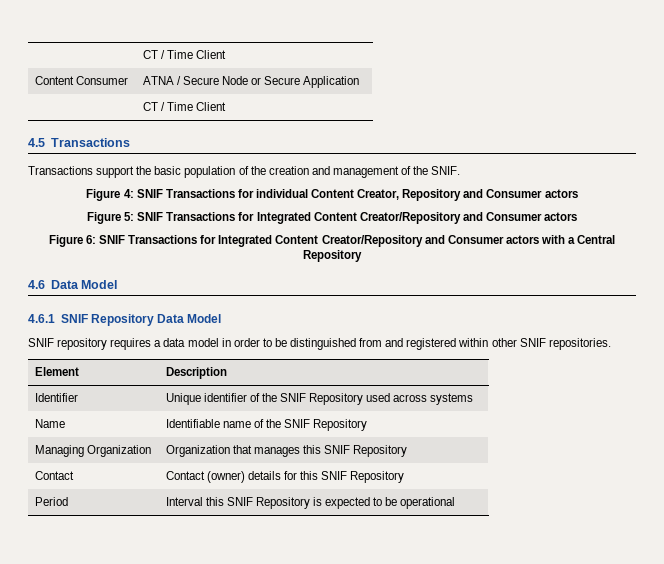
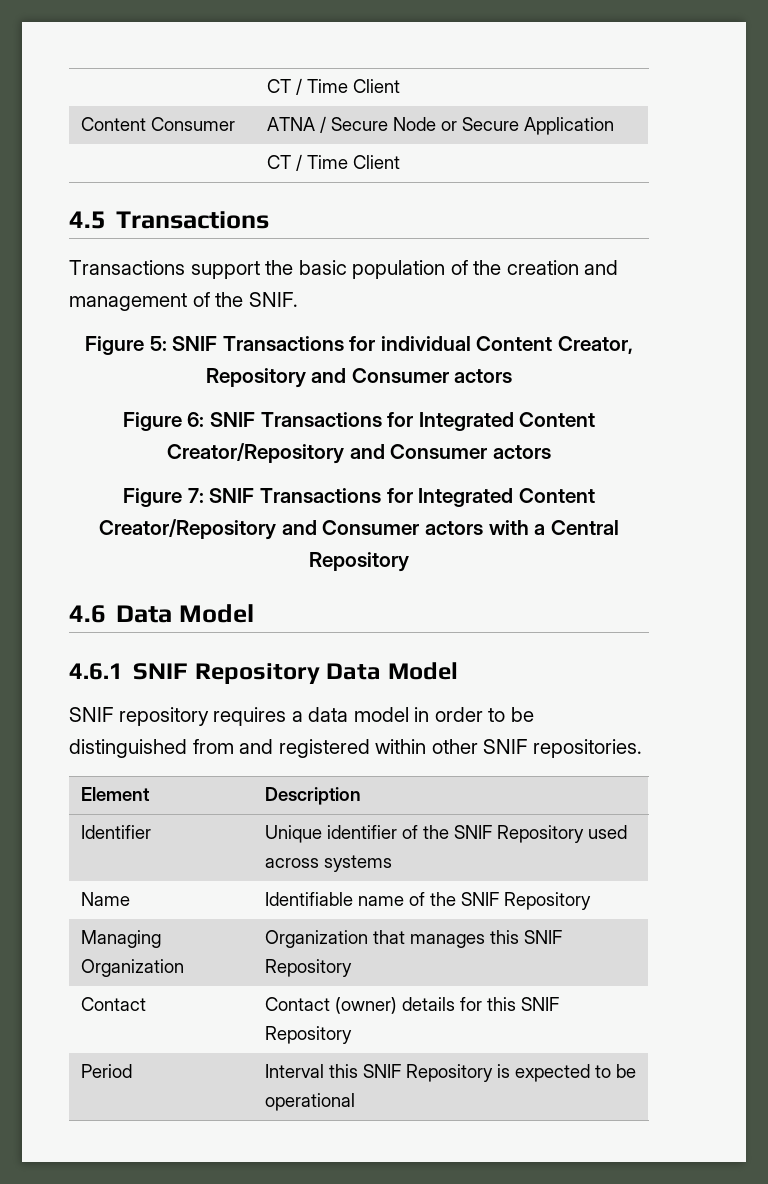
[123,189,134,198] 4: -> [149,336,167,351] 5:
[124,212,135,221] 5: -> [187,412,205,427] 6:
[85,235,96,244] 6: -> [187,488,204,503] 7:

